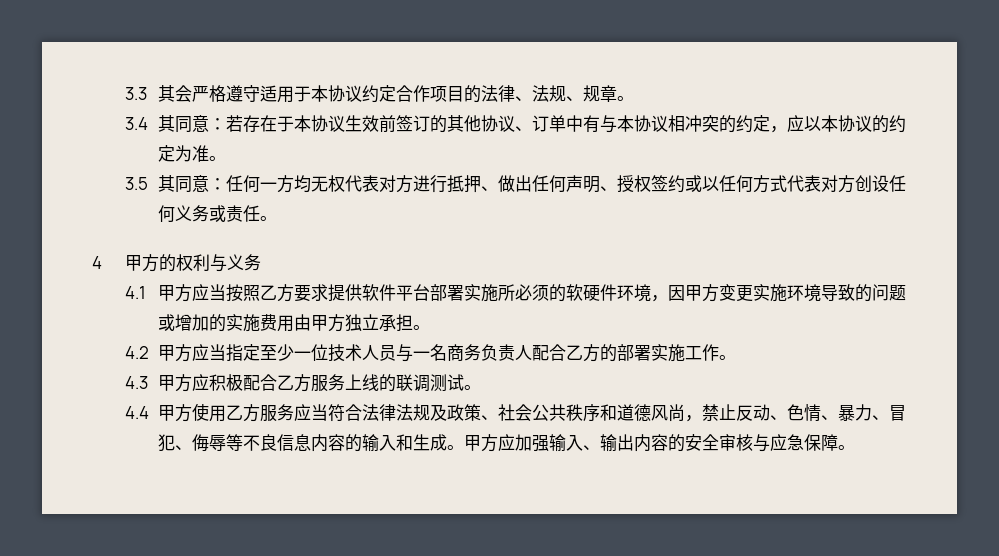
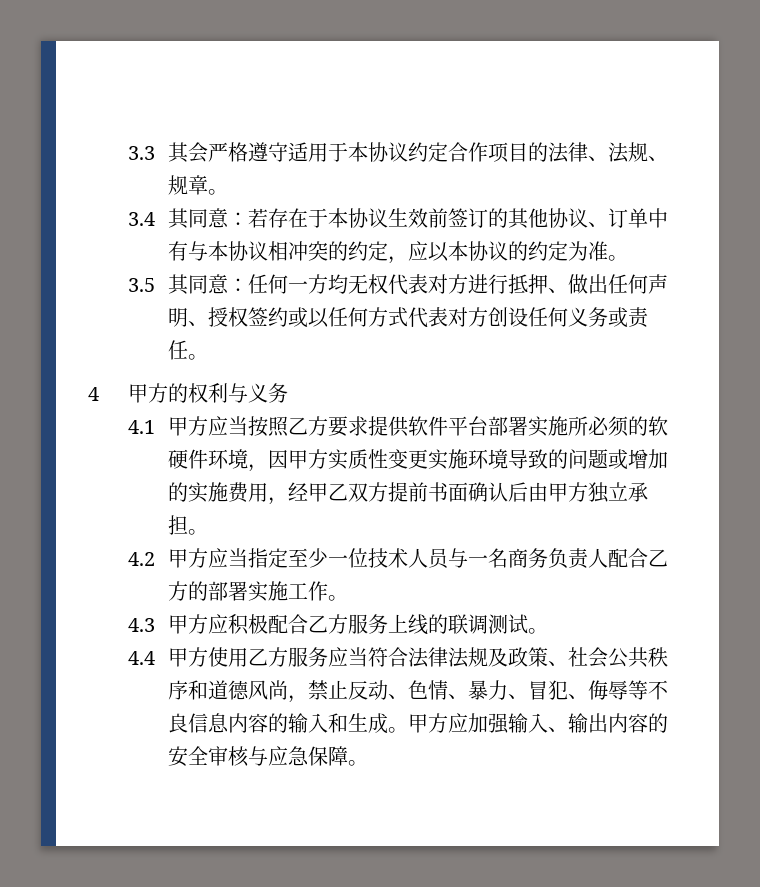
(720, 293) none -> [327,449,388,470] 实质性
(295, 323) none -> [267,482,528,505] ，经甲乙双方提前书面确认后

